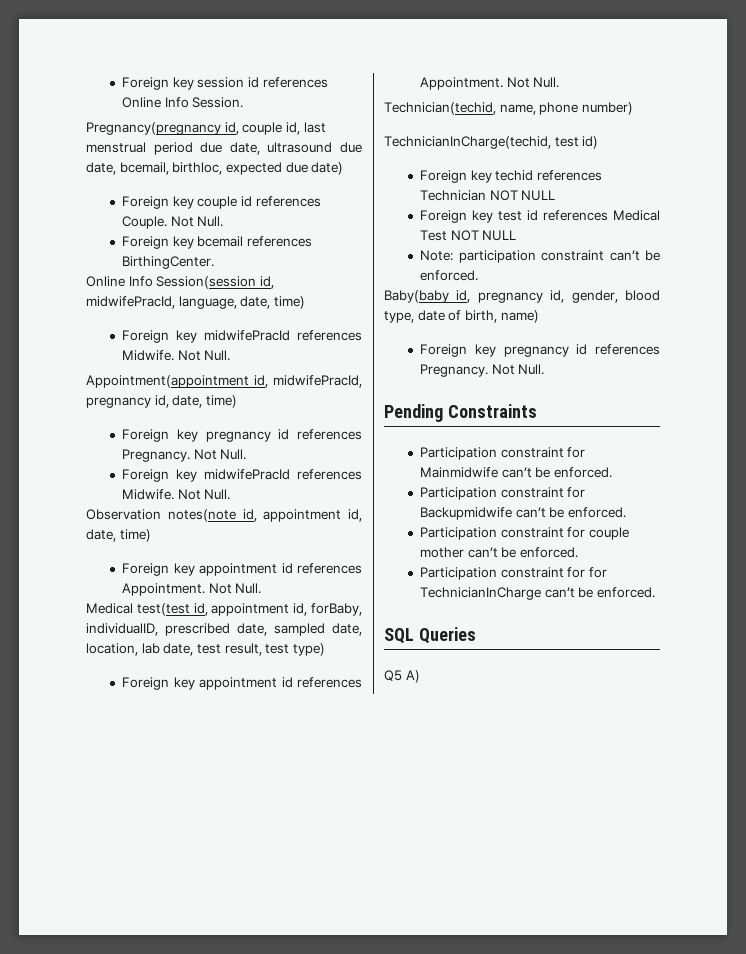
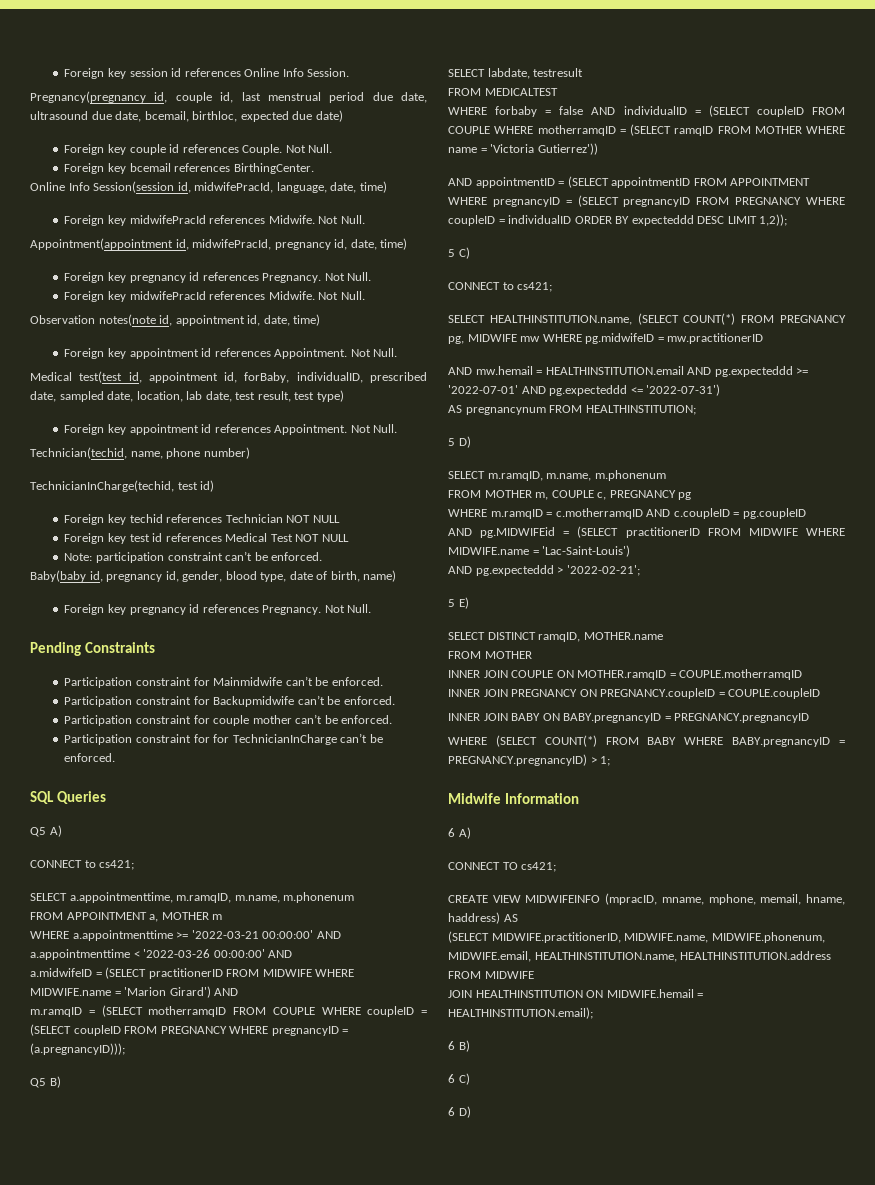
(420, 676) none -> [30,860,135,870] [30,892,355,903] [30,912,223,922] [30,930,341,941] [30,949,293,960] [30,967,355,979] [30,986,239,998] [30,1005,427,1017] [30,1024,349,1036] [30,1043,125,1055] [30,1076,61,1088] [448,68,584,79] [448,88,558,96] [448,105,845,117] [448,124,845,136] [448,143,598,155] [448,176,811,188] [448,195,845,207] [448,214,788,226] [448,247,470,259] [448,282,553,292] [448,313,846,325] [448,333,764,344] [448,366,809,377] [448,384,721,396] [448,405,696,415] [448,436,471,448] [448,470,666,481] [448,490,692,500] [448,508,806,519] [448,526,845,538] [448,545,631,557] [448,565,640,576] [448,597,469,609] [448,632,663,642] [448,651,532,659] [448,669,803,680] [448,688,821,699] [448,713,810,723] [448,735,845,747] [448,754,611,766] [448,793,580,804] [448,827,471,839] [448,862,557,872] [448,893,845,905] [448,912,518,924] [448,931,825,943] [448,951,832,962] [448,971,534,979] [448,989,704,998] [448,1007,593,1019] [448,1040,470,1052] [448,1073,470,1085] [448,1106,471,1118] // CONNECT to cs421; // SELECT a.appointmenttime, m.ramqID, m.name, m.phonenum // FROM APPOINTMENT a, MOTHER m // WHERE a.appointmenttime >= '2022-03-21 00:00:00' AND a.appointmenttime < '2022-03-26 00:00:00' AND // a.midwifeID = (SELECT practitionerID FROM MIDWIFE WHERE MIDWIFE.name = 'Marion Girard') AND // m.ramqID = (SELECT motherramqID FROM COUPLE WHERE coupleID = (SELECT coupleID FROM PREGNANCY WHERE pregnancyID = (a.pregnancyID))); // Q5 B) // SELECT labdate, testresult // FROM MEDICALTEST // WHERE forbaby = false AND individualID = (SELECT coupleID FROM COUPLE WHERE motherramqID = (SELECT ramqID FROM MOTHER WHERE name = 'Victoria Gutierrez')) // AND appointmentID = (SELECT appointmentID FROM APPOINTMENT WHERE pregnancyID = (SELECT pregnancyID FROM PREGNANCY WHERE coupleID = individualID ORDER BY expecteddd DESC LIMIT 1,2)); // 5 C) // CONNECT to cs421; // SELECT HEALTHINSTITUTION.name, (SELECT COUNT(*) FROM PREGNANCY pg, MIDWIFE mw WHERE pg.midwifeID = mw.practitionerID // AND mw.hemail = HEALTHINSTITUTION.email AND pg.expecteddd >= '2022-07-01' AND pg.expecteddd <= '2022-07-31') // AS pregnancynum FROM HEALTHINSTITUTION; // 5 D) // SELECT m.ramqID, m.name, m.phonenum // FROM MOTHER m, COUPLE c, PREGNANCY pg // WHERE m.ramqID = c.motherramqID AND c.coupleID = pg.coupleID // AND pg.MIDWIFEid = (SELECT practitionerID FROM MIDWIFE WHERE MIDWIFE.name = 'Lac-Saint-Louis') // AND pg.expecteddd > '2022-02-21'; // 5 E) // SELECT DISTINCT ramqID, MOTHER.name // FROM MOTHER // INNER JOIN COUPLE ON MOTHER.ramqID = COUPLE.motherramqID // INNER JOIN PREGNANCY ON PREGNANCY.coupleID = COUPLE.coupleID // INNER JOIN BABY ON BABY.pregnancyID = PREGNANCY.pregnancyID // WHERE (SELECT COUNT(*) FROM BABY WHERE BABY.pregnancyID = PREGNANCY.pregnancyID) > 1; // Midwife Information // 6 A) // CONNECT TO cs421; // CREATE VIEW MIDWIFEINFO (mpracID, mname, mphone, memail, hname, haddress) AS // (SELECT MIDWIFE.practitionerID, MIDWIFE.name, MIDWIFE.phonenum, MIDWIFE.email, HEALTHINSTITUTION.name, HEALTHINSTITUTION.address FROM MIDWIFE // JOIN HEALTHINSTITUTION ON MIDWIFE.hemail = HEALTHINSTITUTION.email); // 6 B) // 6 C) // 6 D)

